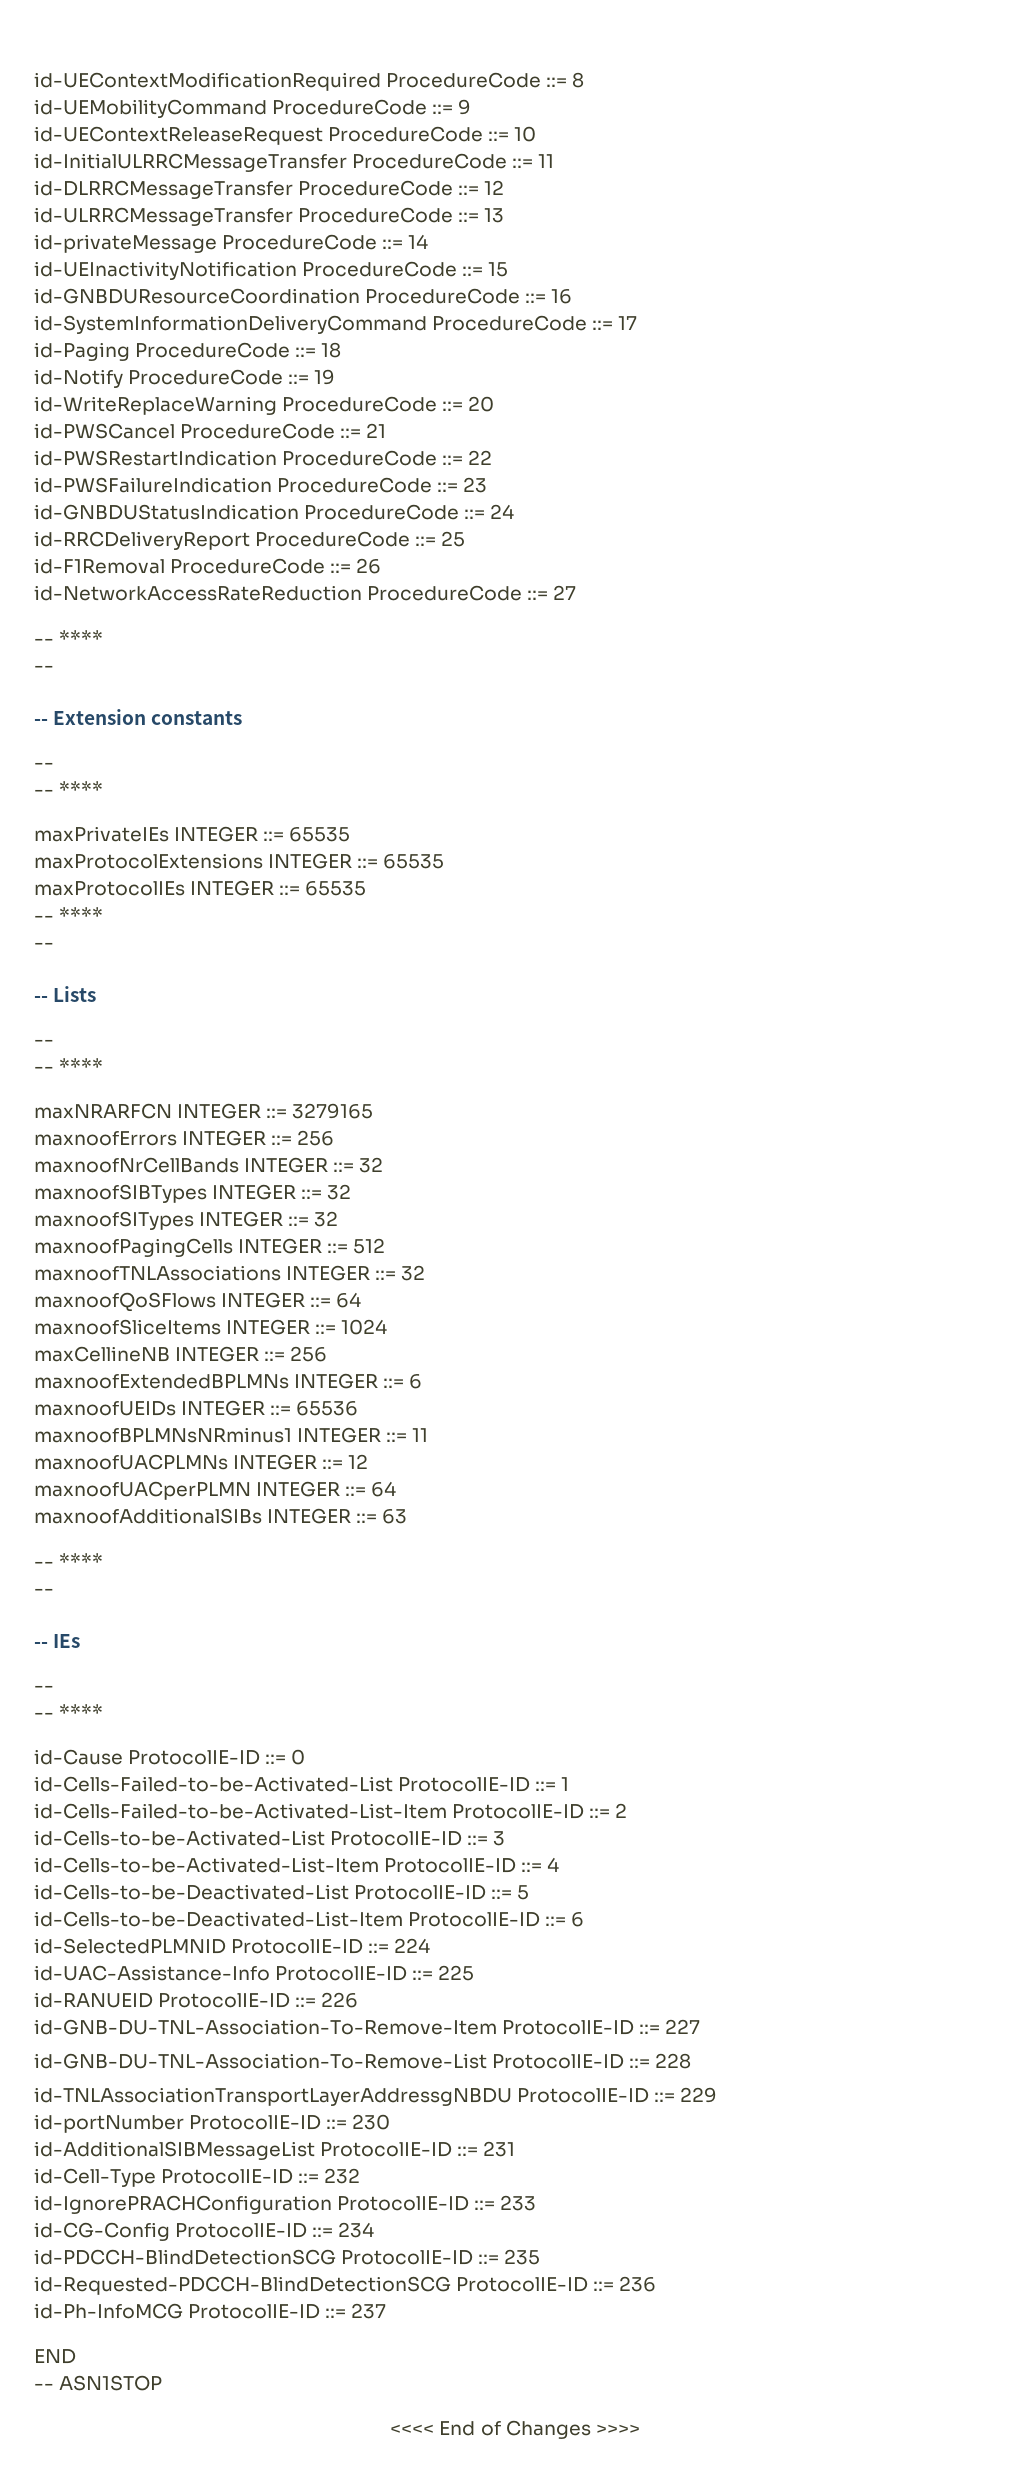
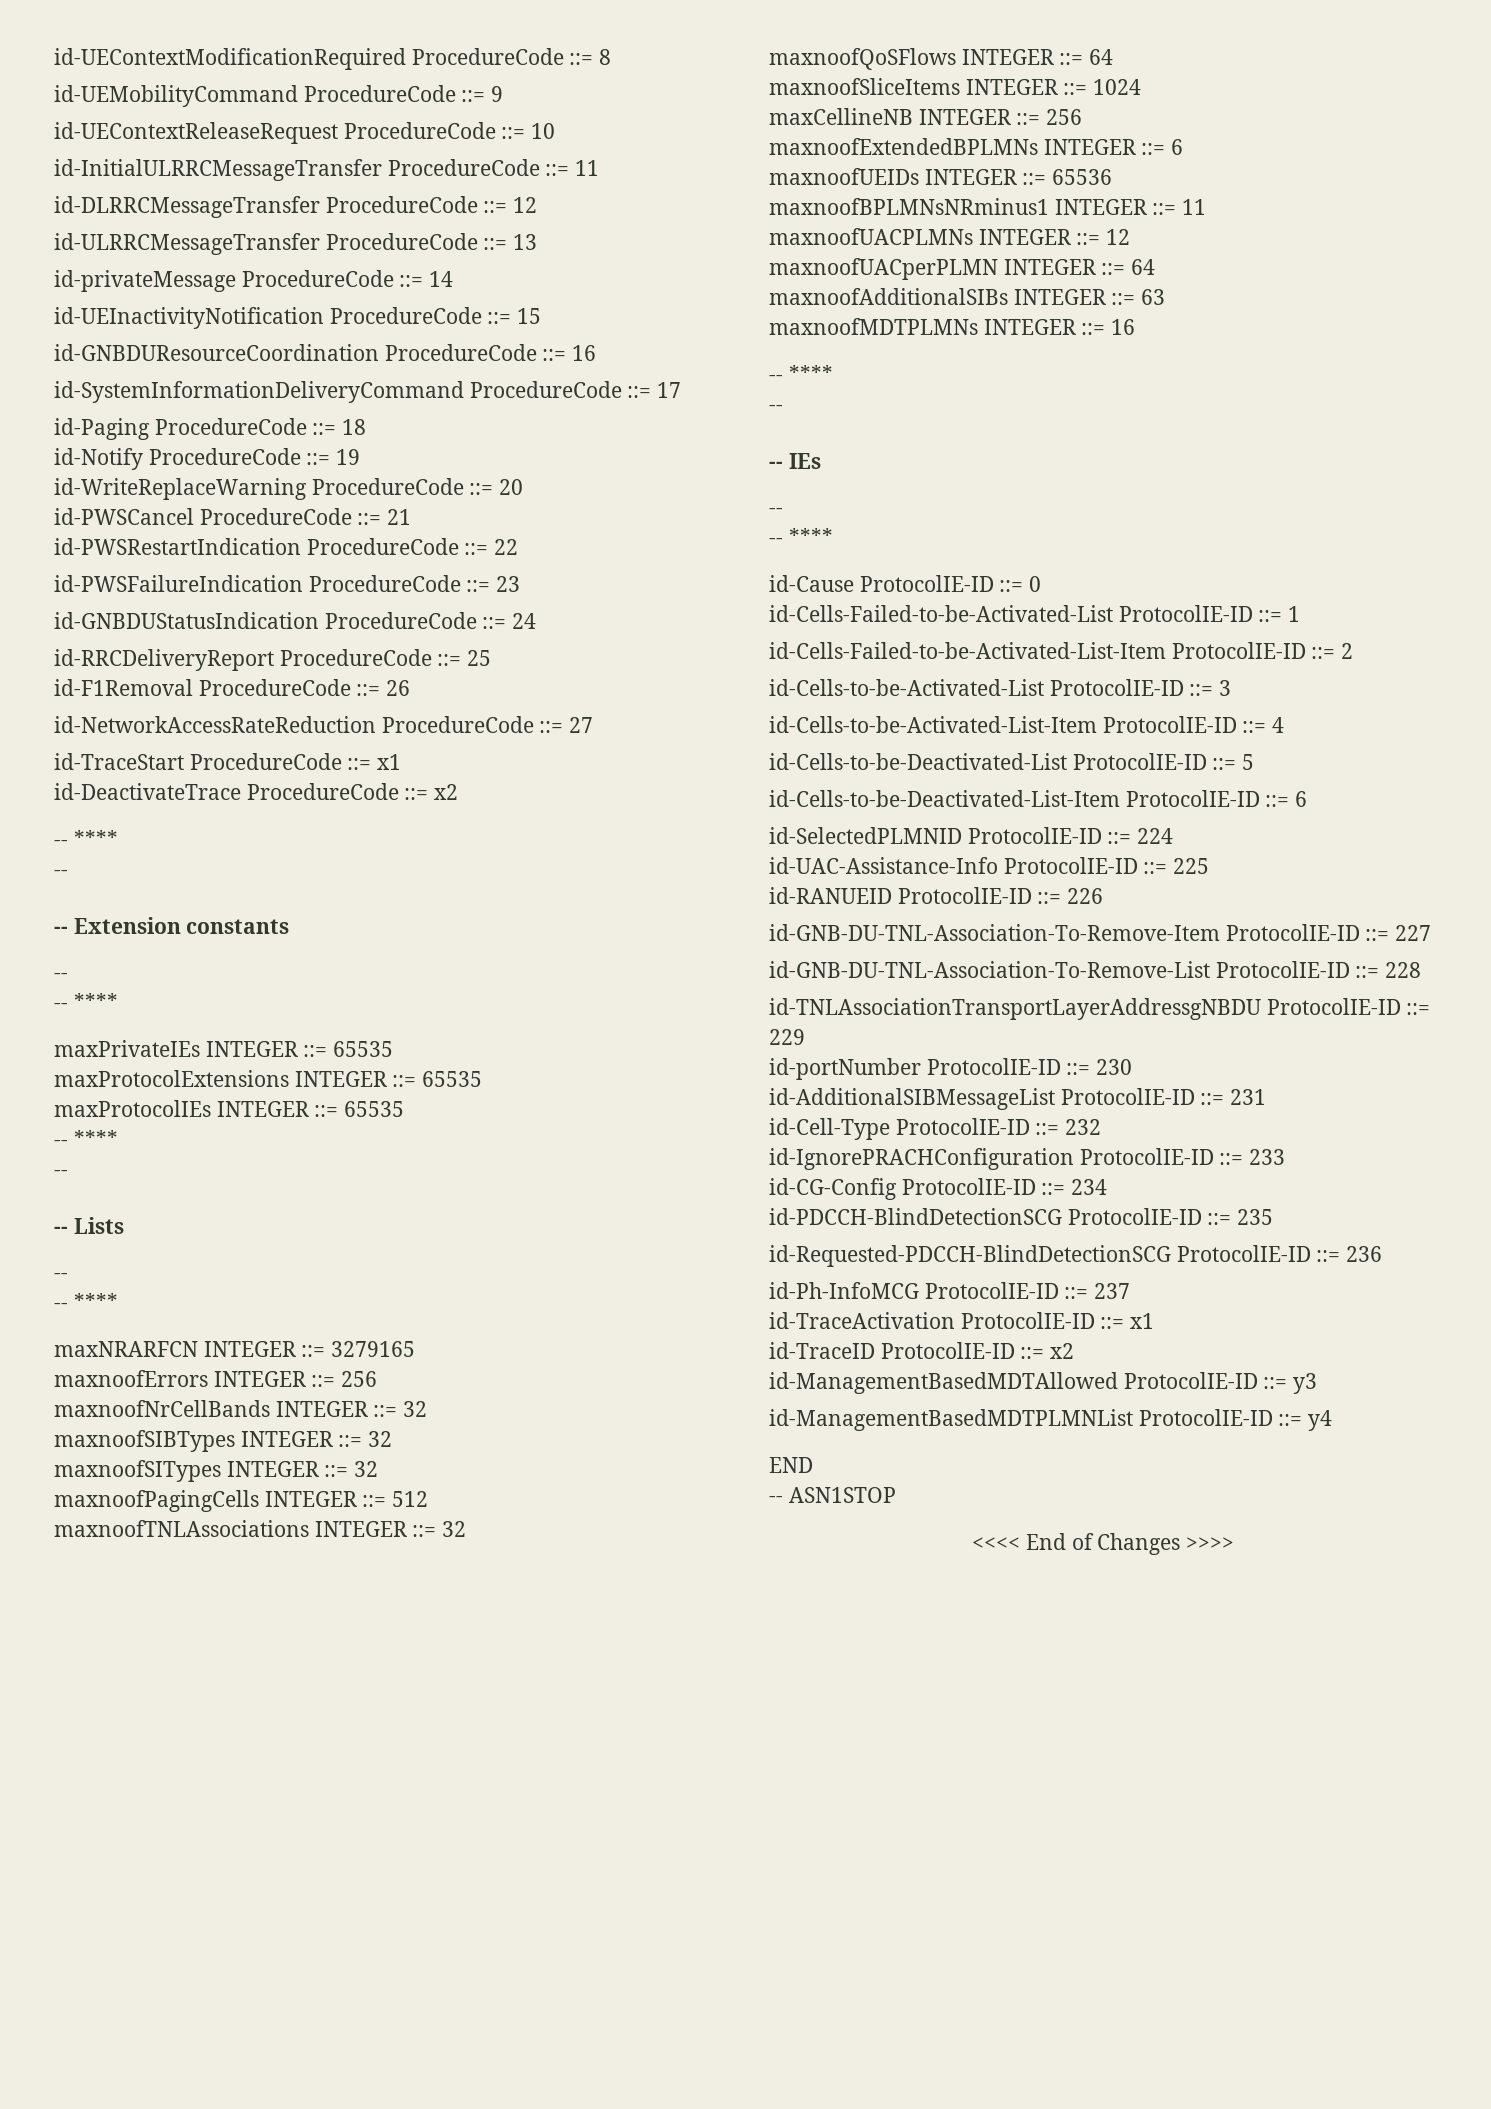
(577, 592) none -> [54,753,402,770] [54,783,459,800] // id-TraceStart ProcedureCode ::= x1 // id-DeactivateTrace ProcedureCode ::= x2
(408, 1516) none -> [769,318,1136,335] // maxnoofMDTPLMNs INTEGER ::= 16
(387, 2311) none -> [769,1312,1155,1329] [769,1342,1075,1359] [769,1372,1318,1394] [769,1409,1333,1431] // id-TraceActivation ProtocolIE-ID ::= x1 // id-TraceID ProtocolIE-ID ::= x2 // id-ManagementBasedMDTAllowed ProtocolIE-ID ::= y3 // id-ManagementBasedMDTPLMNList ProtocolIE-ID ::= y4

